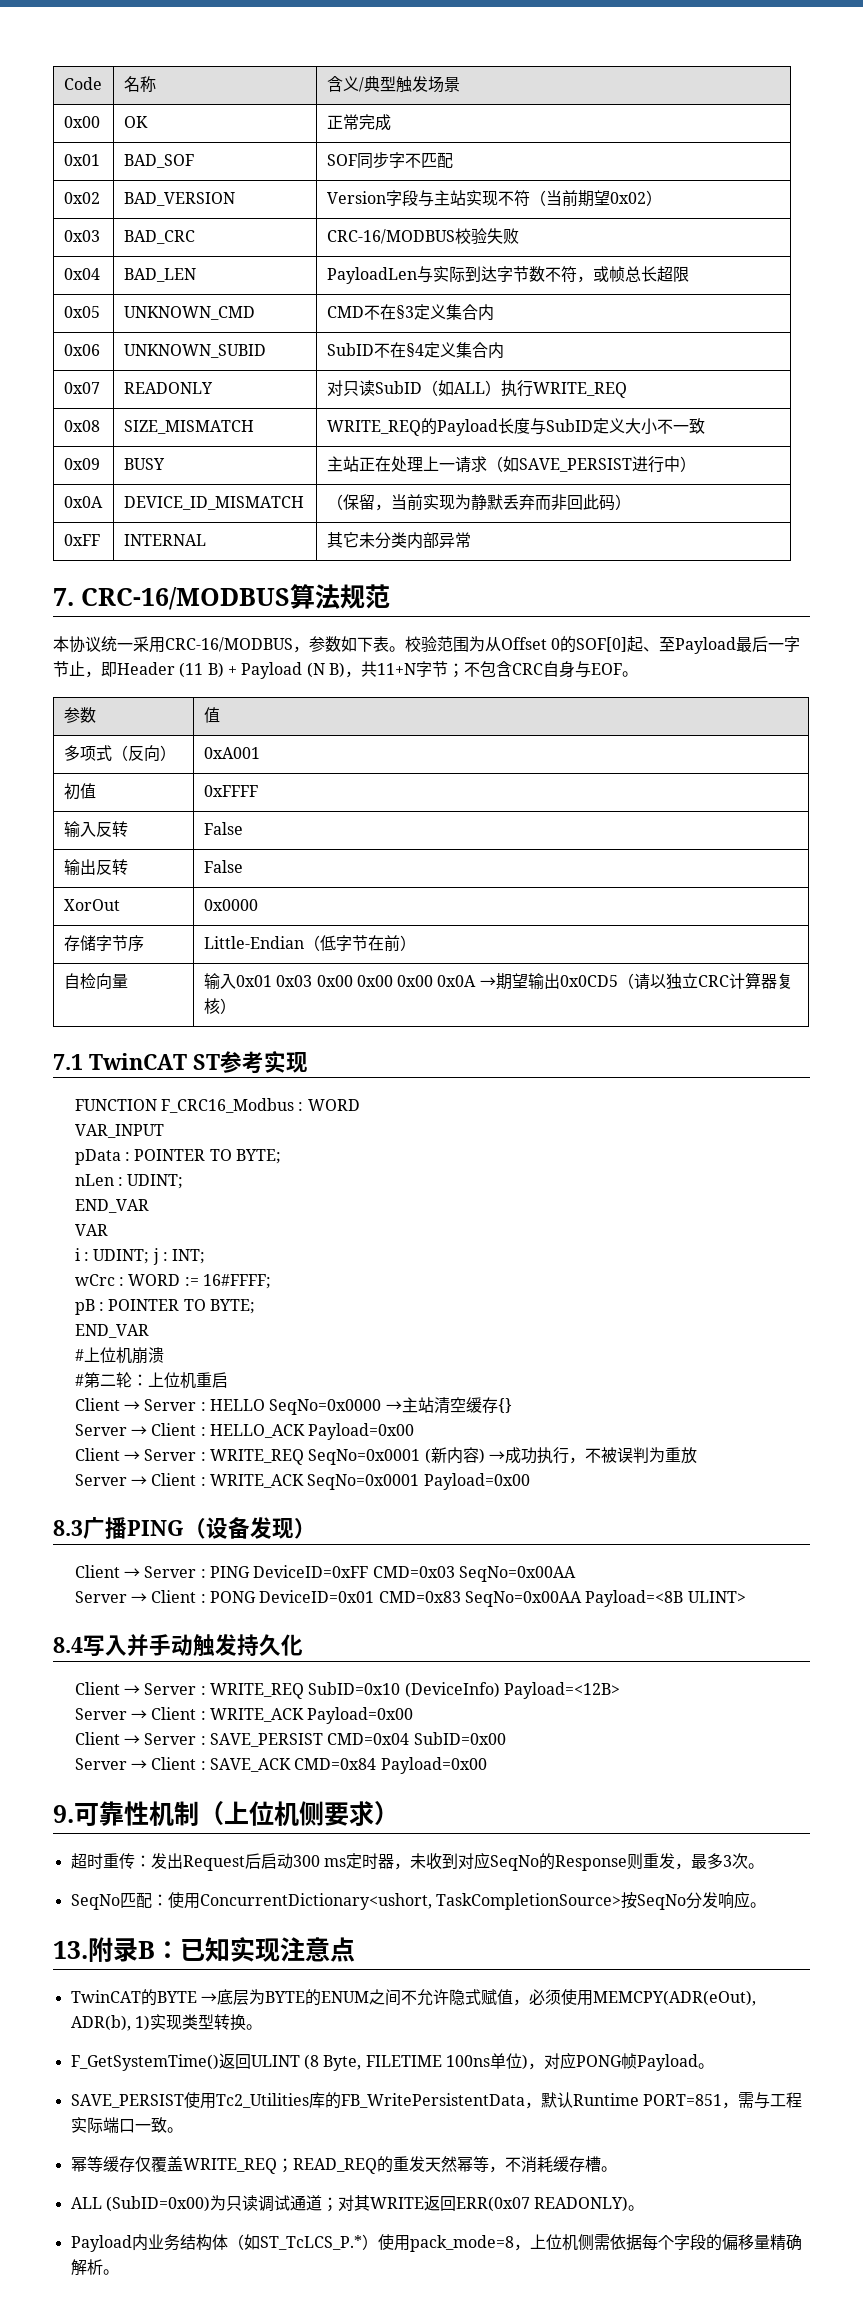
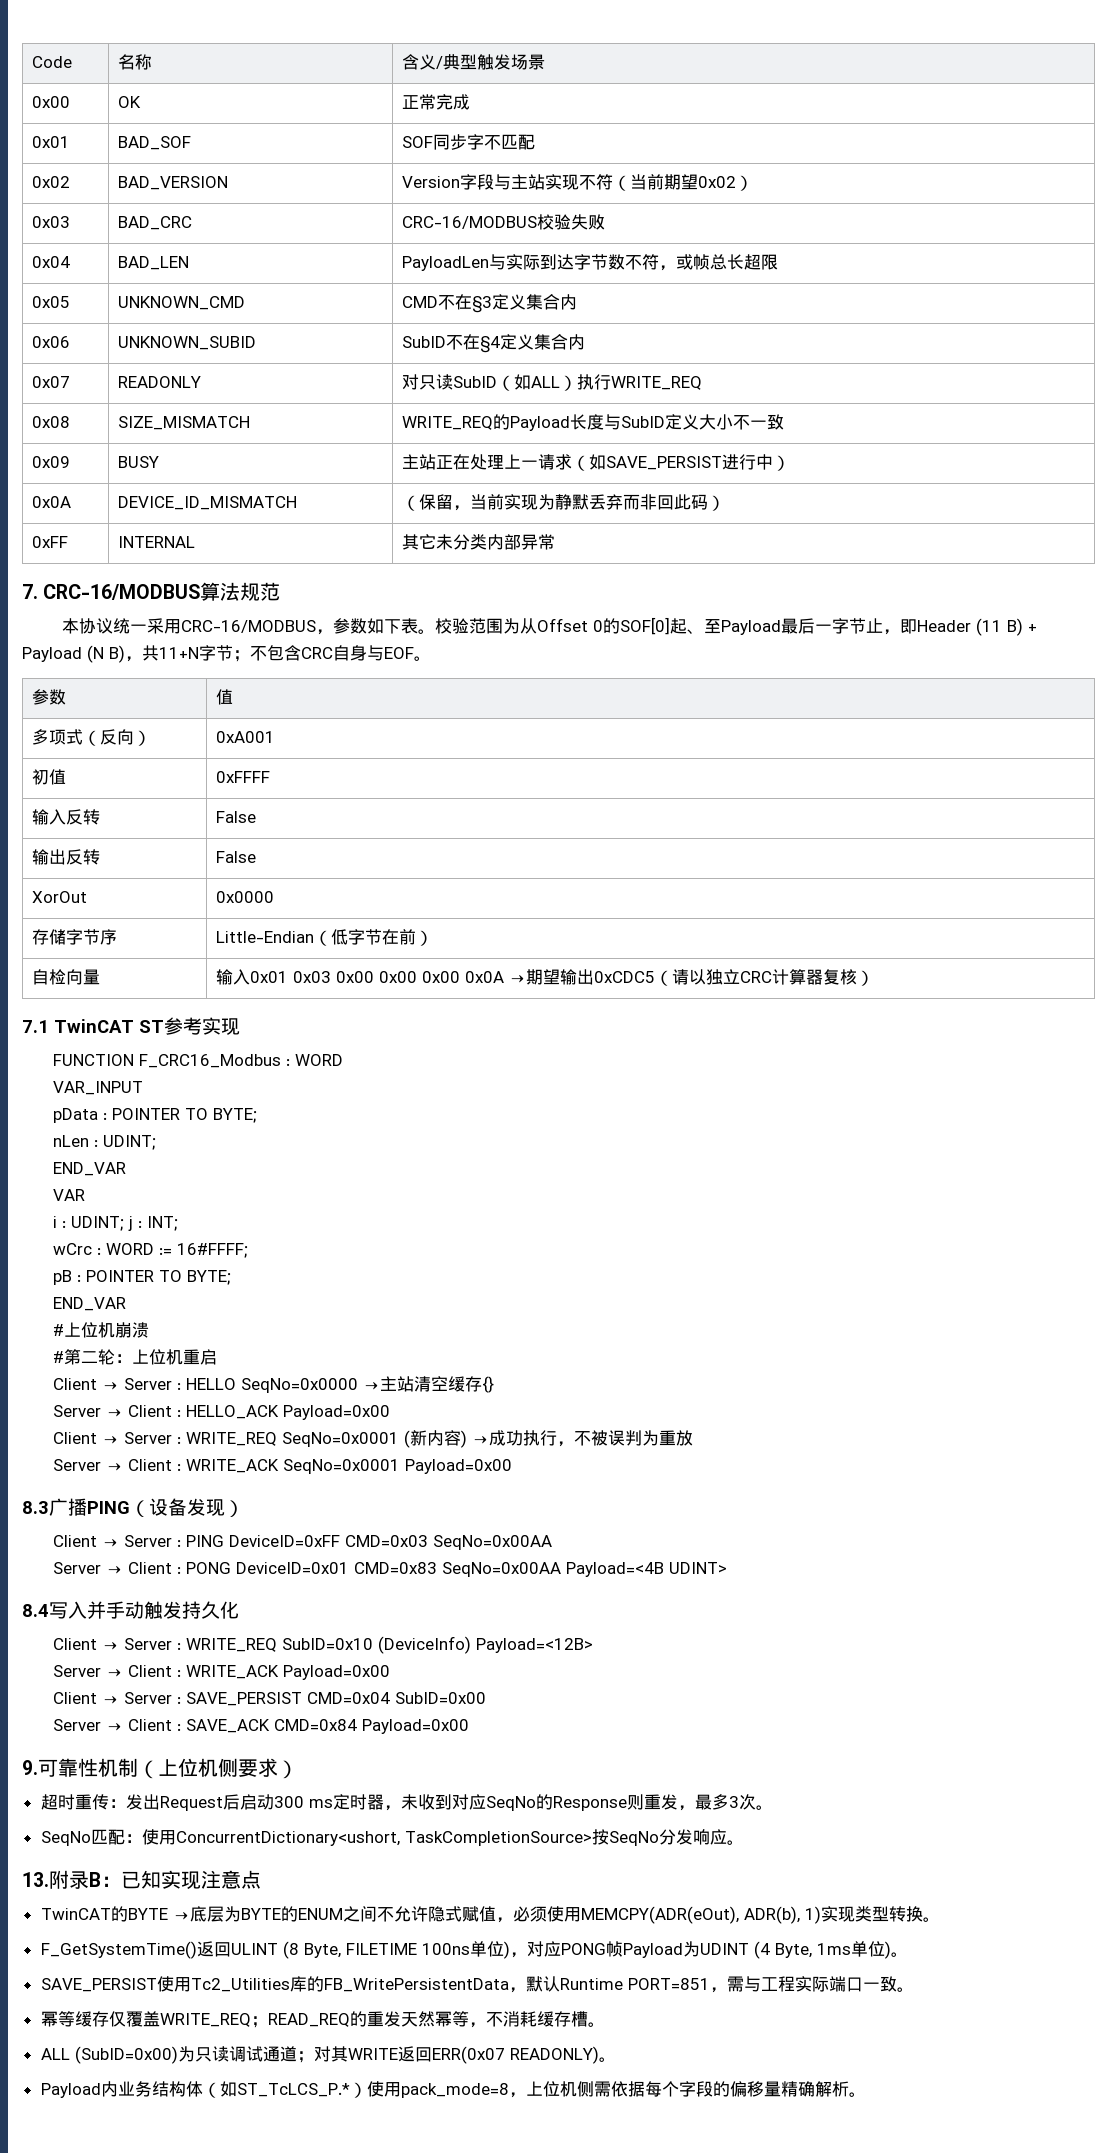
[559,975,618,987] 0x0CD5 -> [593,971,655,983] 0xCDC5
[585,1590,746,1607] Payload=<8B ULINT> -> [566,1562,728,1577] Payload=<4B UDINT>
(698, 2062) none -> [682,1941,891,1959] 为UDINT (4 Byte, 1ms单位)

